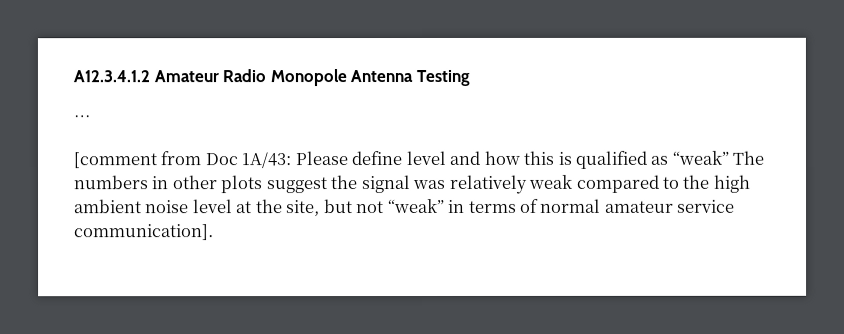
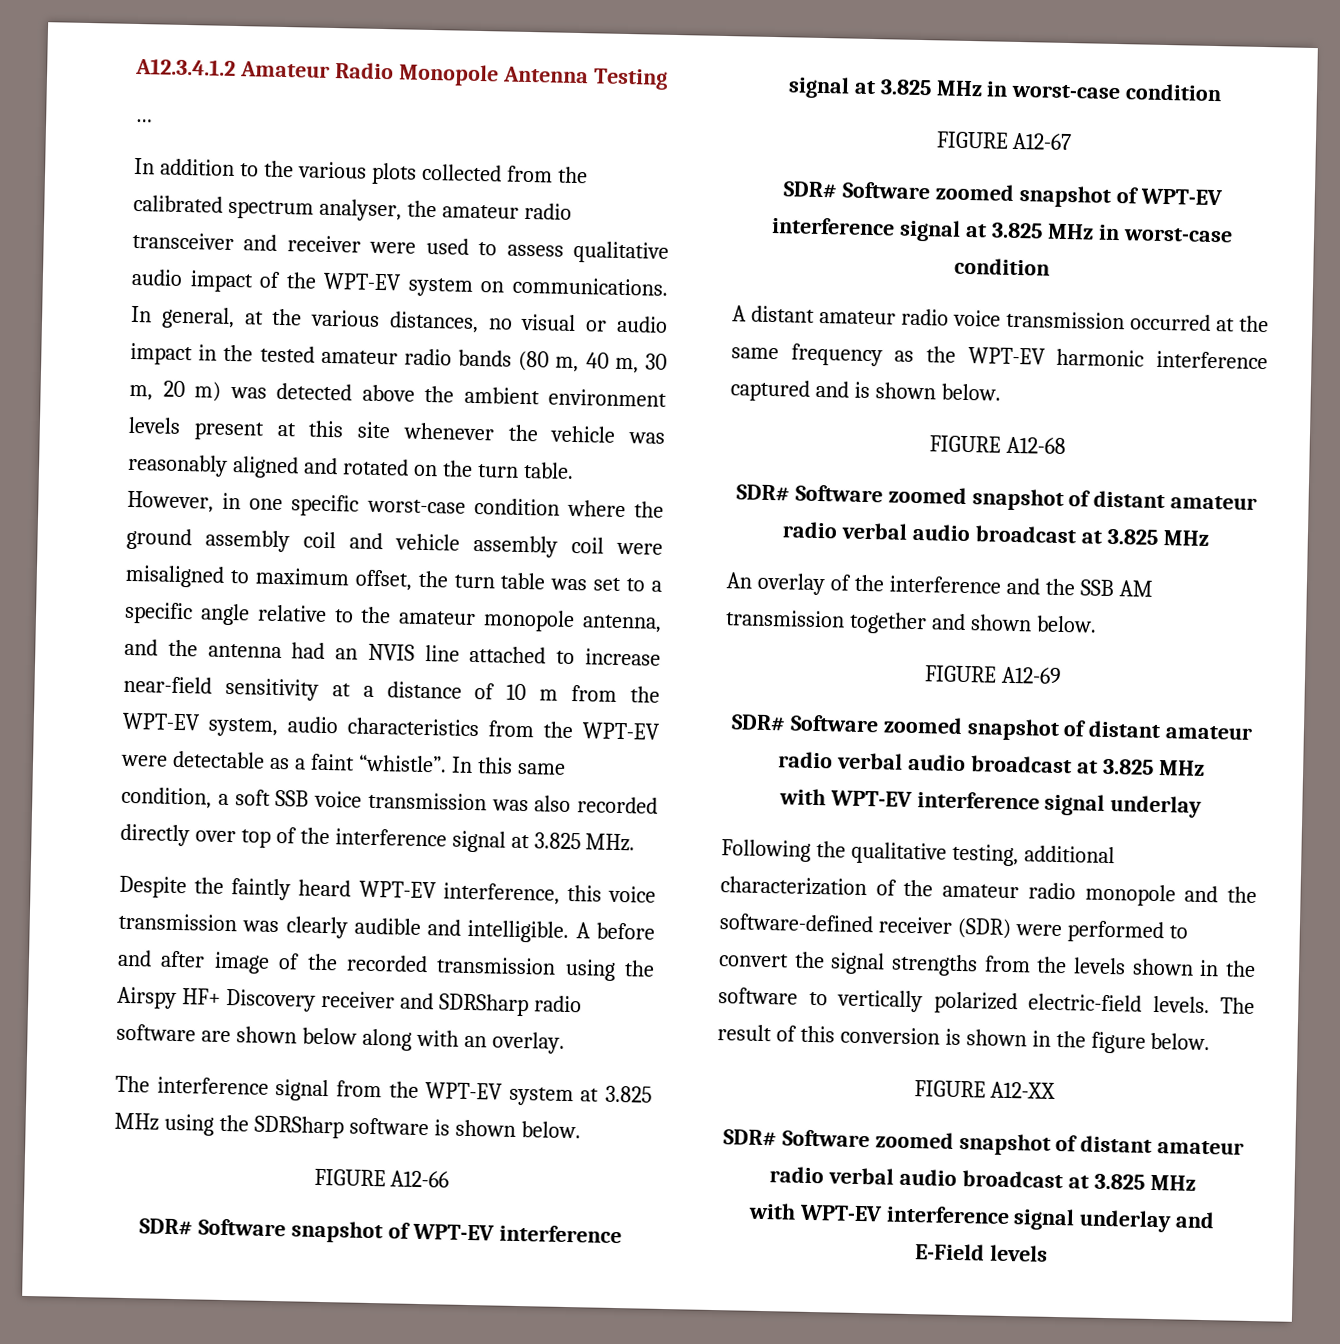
[73,150,765,169] [74,174,751,194] [74,198,736,217] [74,224,214,241] [comment from Doc 1A/43: Please define level and how this is qualified as “weak” The numbers in other plots suggest the signal was relatively weak compared to the high ambient noise level at the site, but not “weak” in terms of normal amateur service communication]. -> [134,157,588,185] [133,194,572,222] [132,231,670,264] [131,268,669,297] [131,305,668,334] [130,342,667,374] [129,380,667,407] [128,416,665,444] [127,453,574,479] [127,490,664,518] [126,527,663,558] [125,564,662,592] [124,601,662,633] [124,638,661,666] [123,675,661,703] [122,712,660,740] [120,750,566,775] [121,786,658,814] [120,823,636,853] [119,875,657,905] [118,912,655,944] [117,949,655,981] [117,986,582,1017] [116,1023,565,1054] [115,1075,652,1107] [114,1112,581,1139] [313,1168,450,1188] [139,1218,622,1244] [787,76,1223,102] [935,131,1073,151] [783,181,1222,208] [771,216,1233,243] [953,257,1050,276] [732,305,1269,333] [731,343,1268,370] [730,379,1001,402] [929,435,1066,455] [735,484,1258,511] [782,521,1209,546] [726,572,1153,597] [725,609,1097,635] [924,665,1062,684] [730,714,1254,741] [778,751,1205,776] [778,788,1203,818] [721,839,1115,867] [720,876,1257,907] [719,913,1188,944] [719,951,1256,978] [718,987,1255,1015] [717,1024,1211,1054] [913,1080,1057,1099] [722,1129,1245,1156] [769,1166,1196,1191] [747,1202,1216,1233] [915,1243,1048,1262] In addition to the various plots collected from the calibrated spectrum analyser, the amateur radio transceiver and receiver were used to assess qualitative audio impact of the WPT-EV system on communications. In general, at the various distances, no visual or audio impact in the tested amateur radio bands (80 m, 40 m, 30 m, 20 m) was detected above the ambient environment levels present at this site whenever the vehicle was reasonably aligned and rotated on the turn table. However, in one specific worst-case condition where the ground assembly coil and vehicle assembly coil were misaligned to maximum offset, the turn table was set to a specific angle relative to the amateur monopole antenna, and the antenna had an NVIS line attached to increase near-field sensitivity at a distance of 10 m from the WPT-EV system, audio characteristics from the WPT-EV were detectable as a faint “whistle”. In this same condition, a soft SSB voice transmission was also recorded directly over top of the interference signal at 3.825 MHz. // Despite the faintly heard WPT-EV interference, this voice transmission was clearly audible and intelligible. A before and after image of the recorded transmission using the Airspy HF+ Discovery receiver and SDRSharp radio software are shown below along with an overlay. // The interference signal from the WPT-EV system at 3.825 MHz using the SDRSharp software is shown below. // FIGURE A12-66 // SDR# Software snapshot of WPT-EV interference signal at 3.825 MHz in worst-case condition // FIGURE A12-67 // SDR# Software zoomed snapshot of WPT-EV interference signal at 3.825 MHz in worst-case condition // A distant amateur radio voice transmission occurred at the same frequency as the WPT-EV harmonic interference captured and is shown below. // FIGURE A12-68 // SDR# Software zoomed snapshot of distant amateur radio verbal audio broadcast at 3.825 MHz // An overlay of the interference and the SSB AM transmission together and shown below. // FIGURE A12-69 // SDR# Software zoomed snapshot of distant amateur radio verbal audio broadcast at 3.825 MHz // with WPT-EV interference signal underlay // Following the qualitative testing, additional characterization of the amateur radio monopole and the software-defined receiver (SDR) were performed to convert the signal strengths from the levels shown in the software to vertically polarized electric-field levels. The result of this conversion is shown in the figure below. // FIGURE A12-XX // SDR# Software zoomed snapshot of distant amateur radio verbal audio broadcast at 3.825 MHz // with WPT-EV interference signal underlay and E-Field levels

